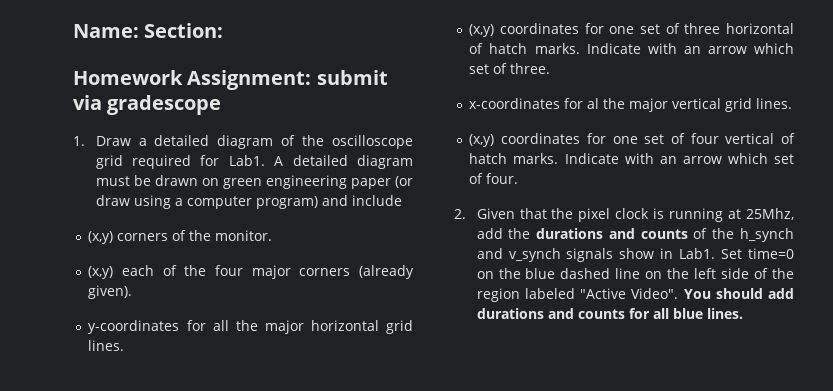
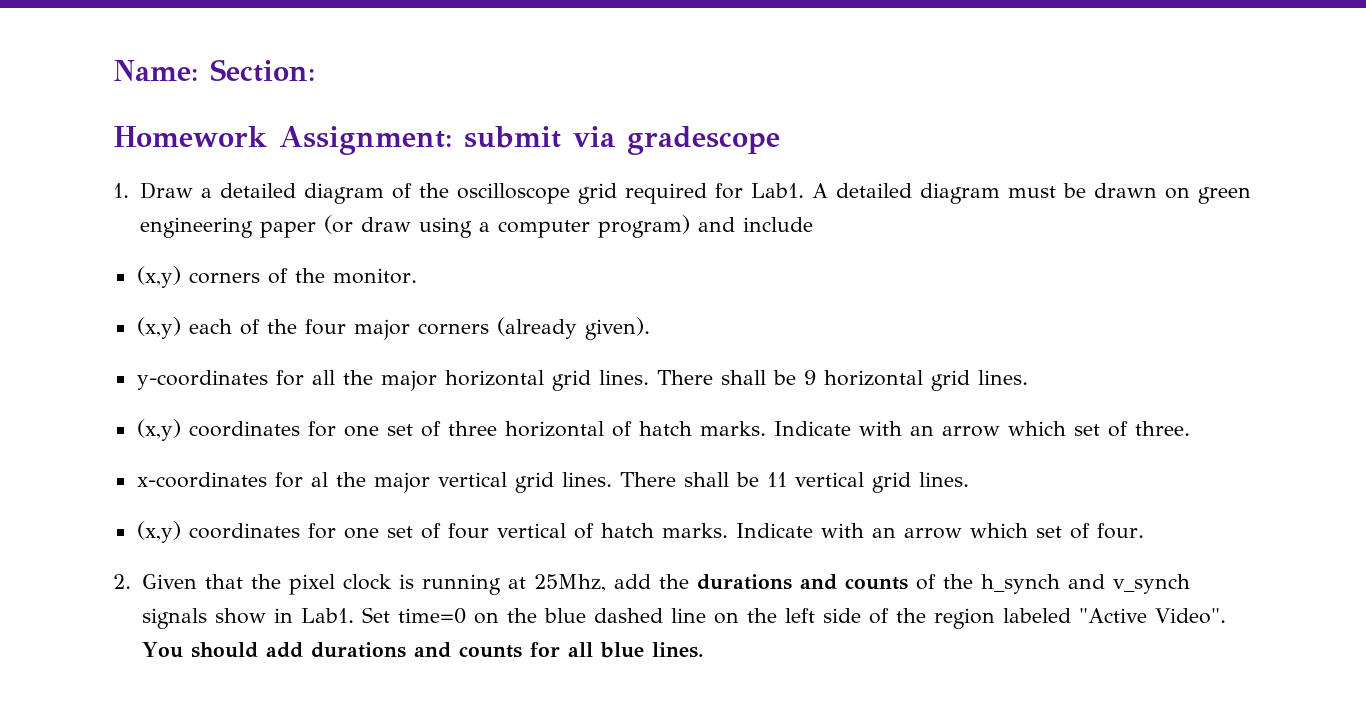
(125, 345) none -> [656,370,1028,391] There shall be 9 horizontal grid lines.
(793, 103) none -> [619,472,969,493] There shall be 11 vertical grid lines.

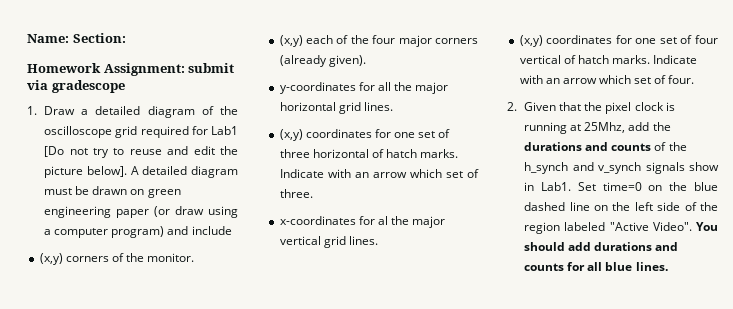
[750,183,804,198] Lab1. -> [211,126,238,135] [44,146,239,158] [44,166,127,178] Lab1 [Do not try to reuse and edit the picture below].
[656,370,1028,391] There shall be 9 horizontal grid lines. -> (393, 106) none
[619,472,969,493] There shall be 11 vertical grid lines. -> (378, 240) none

